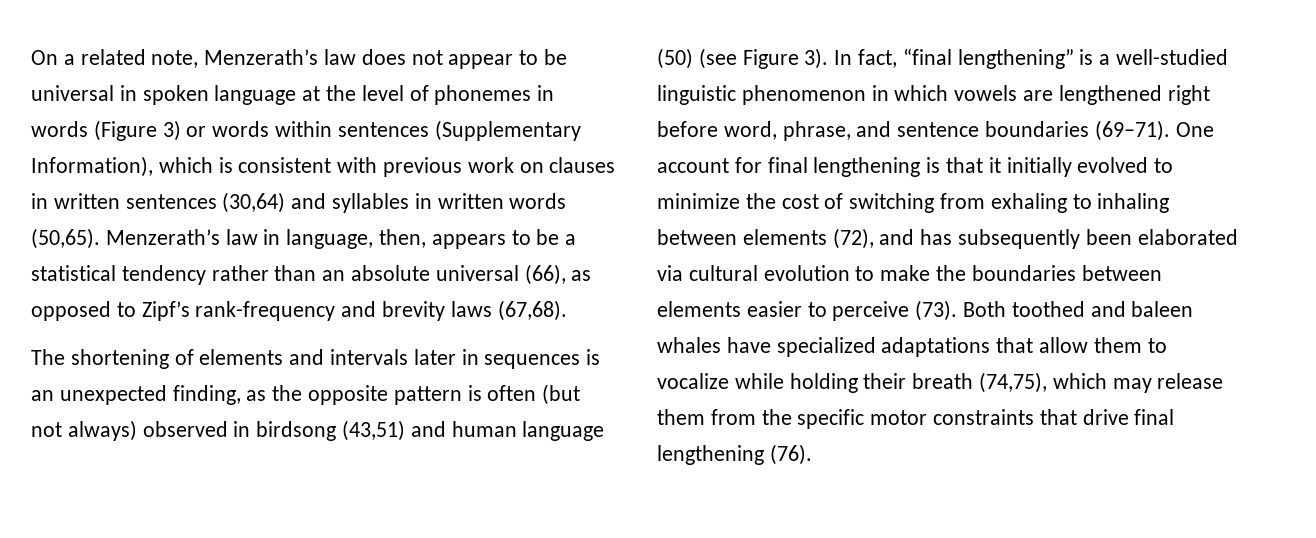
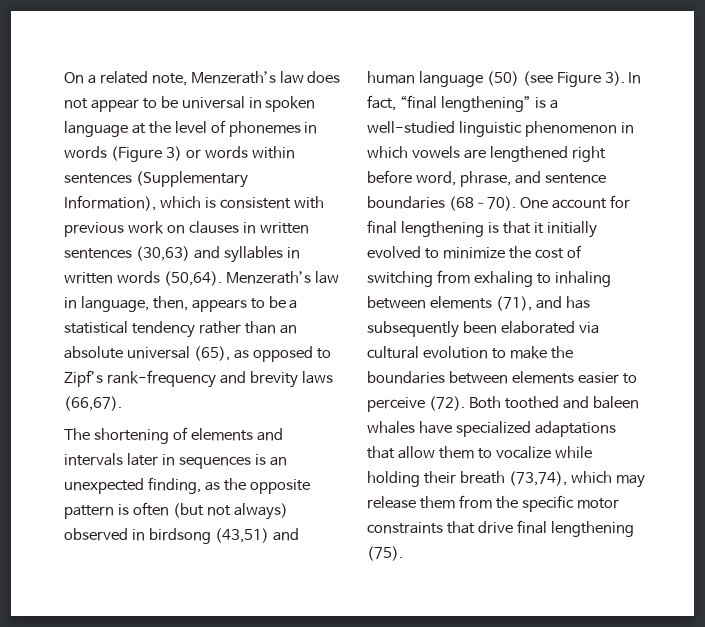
[222,192,286,213] (30,64) -> [135,246,190,261] (30,63)
[31,228,100,249] (50,65). -> [163,271,222,286] (50,64).
[524,264,566,285] (66), -> [193,346,230,361] (65),
[497,300,567,321] (67,68). -> [64,396,122,411] (66,67).
[1094,120,1170,141] (69–71). -> [448,196,516,211] (68–70).
[832,228,874,249] (72), -> [495,296,532,311] (71),
[915,300,958,321] (73). -> [428,396,465,411] (72).
[979,372,1048,393] (74,75), -> [508,471,567,486] (73,74),
[769,444,812,465] (76). -> [367,546,403,561] (75).

